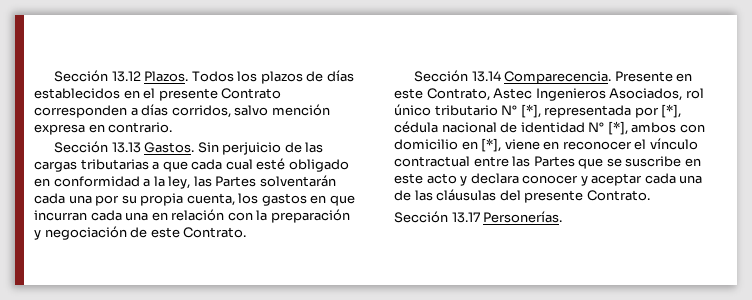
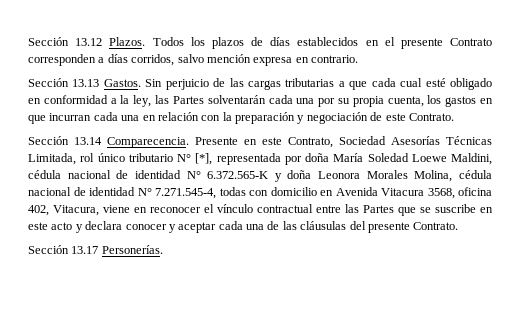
[493,88,683,101] Astec Ingenieros Asociados, -> [339,136,492,145] [28,153,76,165] Sociedad Asesorías Técnicas Limitada,
[661,104,682,118] [394,121,705,135] [394,138,502,152] [*], cédula nacional de identidad N° [*], ambos con domicilio en [*], -> [305,153,492,165] [28,170,492,182] [28,187,492,199] [28,205,99,216] doña María Soledad Loewe Maldini, cédula nacional de identidad N° 6.372.565-K y doña Leonora Morales Molina, cédula nacional de identidad N° 7.271.545-4, todas con domicilio en Avenida Vitacura 3568, oficina 402, Vitacura,

